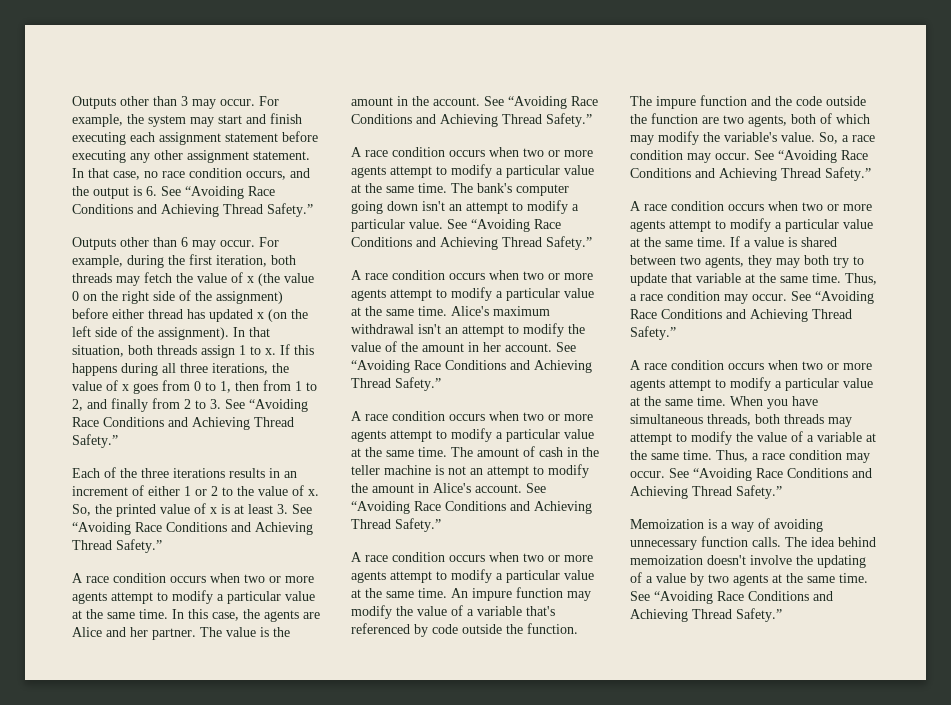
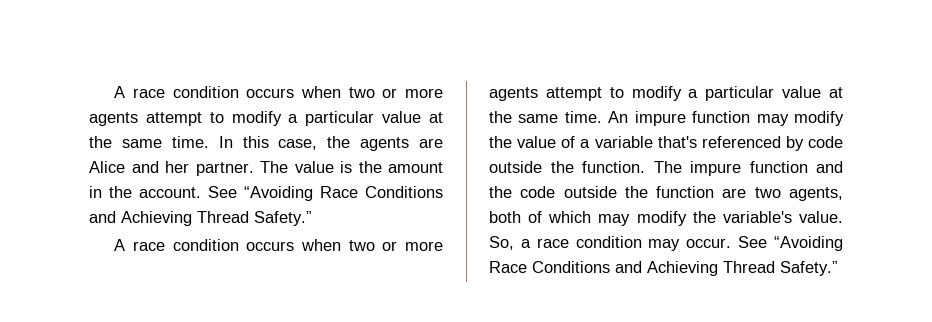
[72,96,279,109] [72,113,302,127] [72,131,318,145] [72,150,310,163] [72,168,310,180] [72,186,275,199] [72,203,313,217] [72,237,279,250] [72,254,296,268] [72,272,314,286] [72,290,283,304] [72,308,308,322] [72,326,270,340] [72,344,314,358] [72,363,289,376] [72,380,317,394] [72,398,308,412] [72,417,294,430] [72,434,118,448] [72,467,297,478] [72,485,319,496] [72,503,312,517] [72,522,313,535] [72,539,162,553] Outputs other than 3 may occur. For example, the system may start and finish executing each assignment statement before executing any other assignment statement. In that case, no race condition occurs, and the output is 6. See “Avoiding Race Conditions and Achieving Thread Safety.” // Outputs other than 6 may occur. For example, during the first iteration, both threads may fetch the value of x (the value 0 on the right side of the assignment) before either thread has updated x (on the left side of the assignment). In that situation, both threads assign 1 to x. If this happens during all three iterations, the value of x goes from 0 to 1, then from 1 to 2, and finally from 2 to 3. See “Avoiding Race Conditions and Achieving Thread Safety.” // Each of the three iterations results in an increment of either 1 or 2 to the value of x. So, the printed value of x is at least 3. See “Avoiding Race Conditions and Achieving Thread Safety.” // -> (114, 92) none
[351,147,593,157] [351,164,594,178] [351,183,569,196] [351,200,579,214] [351,219,561,232] [351,236,592,250] [351,270,593,280] [351,287,594,301] [351,306,550,316] [351,323,585,337] [351,341,576,352] [351,360,592,373] [351,377,441,391] [351,411,593,421] [351,428,594,442] [351,446,599,457] [351,464,589,478] [351,483,546,493] [351,501,592,514] [351,518,441,532] // A race condition occurs when two or more agents attempt to modify a particular value at the same time. The bank's computer going down isn't an attempt to modify a particular value. See “Avoiding Race Conditions and Achieving Thread Safety.” // A race condition occurs when two or more agents attempt to modify a particular value at the same time. Alice's maximum withdrawal isn't an attempt to modify the value of the amount in her account. See “Avoiding Race Conditions and Achieving Thread Safety.” // A race condition occurs when two or more agents attempt to modify a particular value at the same time. The amount of cash in the teller machine is not an attempt to modify the amount in Alice's account. See “Avoiding Race Conditions and Achieving Thread Safety.” -> (312, 218) none
[630,201,872,211] [630,218,873,232] [630,236,837,247] [630,255,864,268] [630,273,877,286] [630,291,874,304] [630,309,852,322] [630,326,676,340] [630,360,872,370] [630,377,873,391] [630,396,818,409] [630,414,852,427] [630,431,876,445] [630,450,870,463] [630,468,872,481] [630,485,782,499] [630,518,823,532] [630,536,876,550] [630,555,866,568] [630,572,868,586] [630,591,833,604] [630,608,782,622] // A race condition occurs when two or more agents attempt to modify a particular value at the same time. If a value is shared between two agents, they may both try to update that variable at the same time. Thus, a race condition may occur. See “Avoiding Race Conditions and Achieving Thread Safety.” // A race condition occurs when two or more agents attempt to modify a particular value at the same time. When you have simultaneous threads, both threads may attempt to modify the value of a variable at the same time. Thus, a race condition may occur. See “Avoiding Race Conditions and Achieving Thread Safety.” // Memoization is a way of avoiding unnecessary function calls. The idea behind memoization doesn't involve the updating of a value by two agents at the same time. See “Avoiding Race Conditions and Achieving Thread Safety.” -> (838, 268) none

